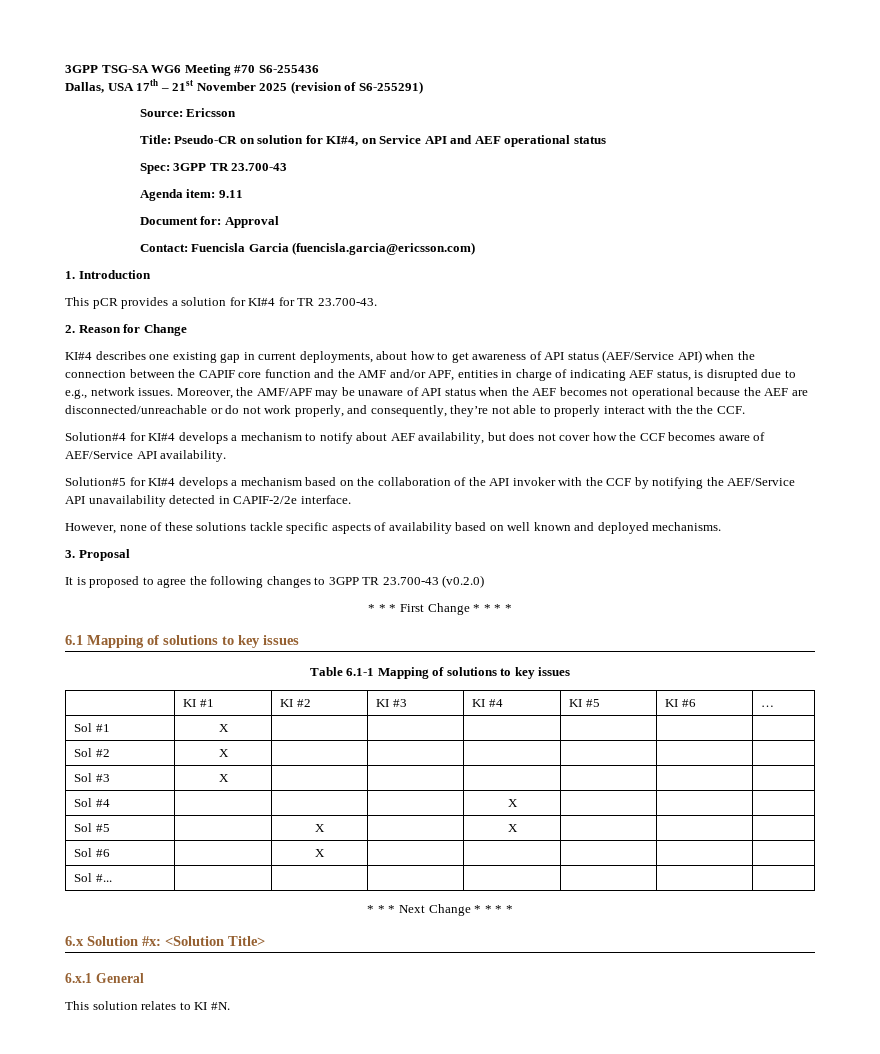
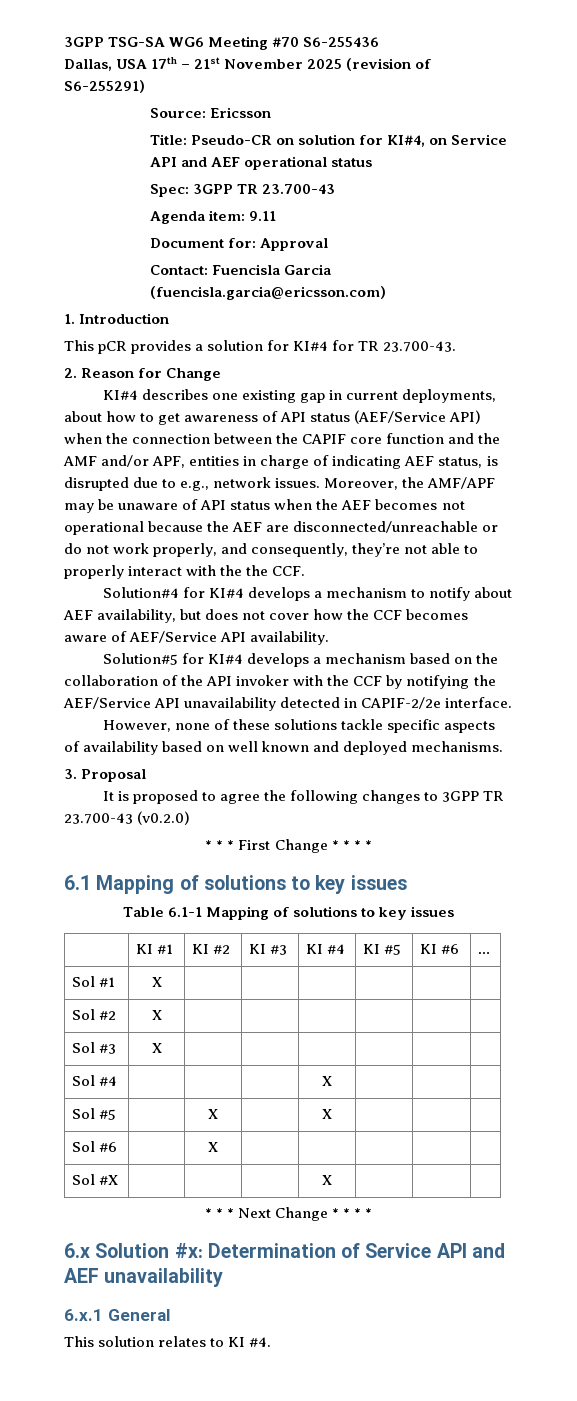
[95,874,112,882] #... | | | | -> [99,1175,119,1185] [322,1175,332,1185] #X | | | | X
[165,936,265,946] <Solution Title> -> [207,1243,505,1258] [64,1268,224,1287] Determination of Service API and AEF unavailability
[210,1002,230,1010] #N. -> [249,1337,272,1347] #4.

